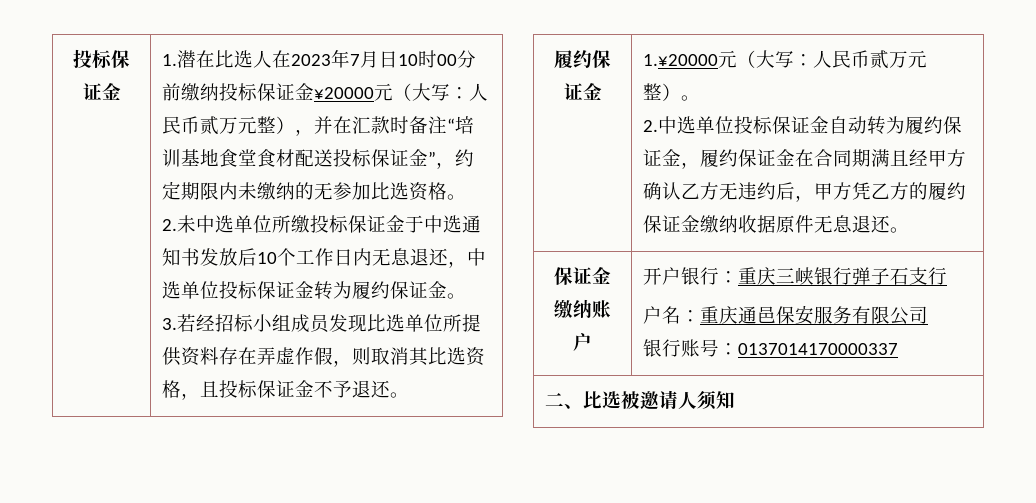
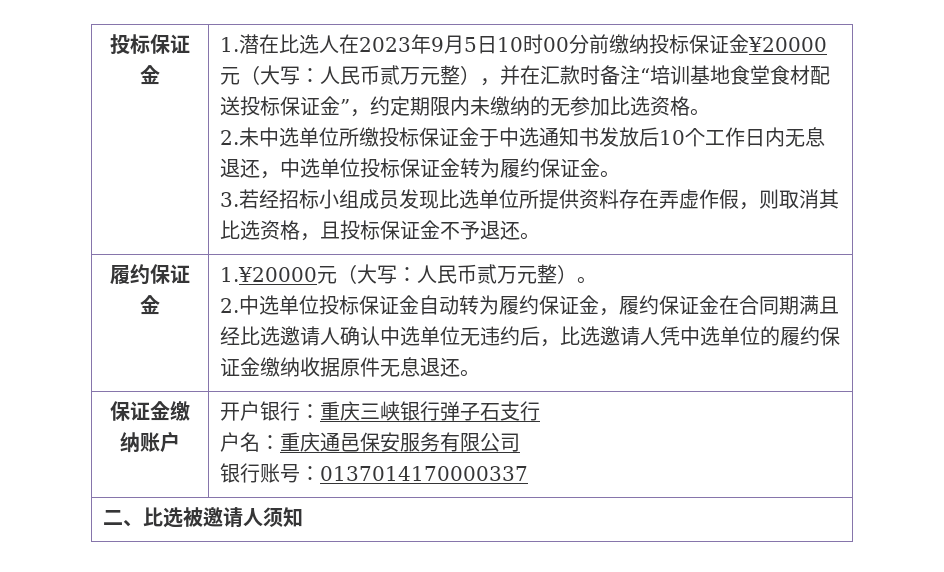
[349,51,379,68] 7月 -> [430,35,477,54] 9月5
[927,149,966,167] [642,182,909,202] 甲方确认乙方无违约后，甲方凭乙方 -> [239,326,760,347] 比选邀请人确认中选单位无违约后，比选邀请人凭中选单位

